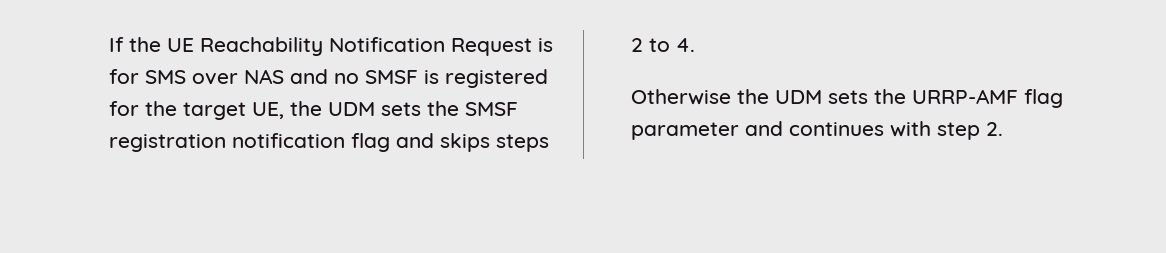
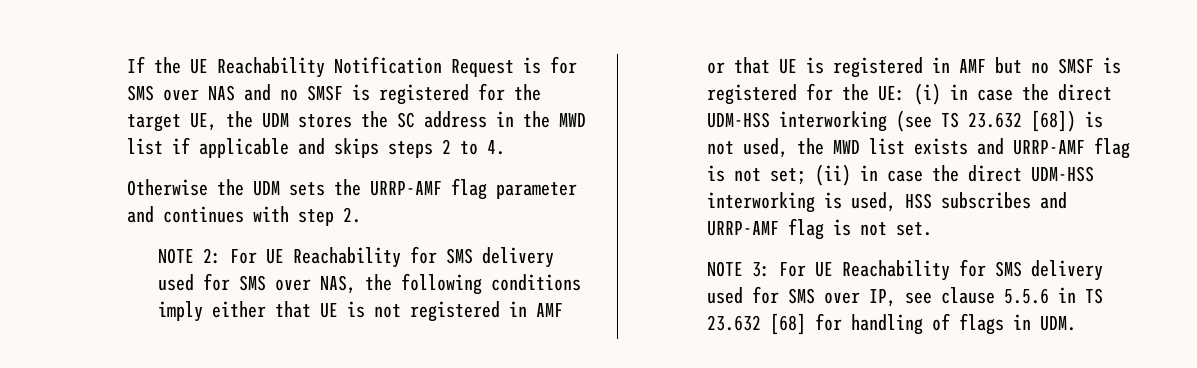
[381,101,519,116] [109,133,391,152] sets the SMSF registration notification flag -> [298,111,587,128] [127,137,290,158] stores the SC address in the MWD list if applicable
(1004, 129) none -> [157,246,554,268] [157,273,581,295] [157,301,563,322] [706,57,1121,78] [706,83,1112,105] [706,110,1103,132] [706,137,1130,159] [706,164,1094,186] [706,192,1067,213] [706,218,932,240] [706,259,1103,281] [706,286,1103,307] [706,313,1076,335] // NOTE 2: For UE Reachability for SMS delivery used for SMS over NAS, the following conditions imply either that UE is not registered in AMF or that UE is registered in AMF but no SMSF is registered for the UE: (i) in case the direct UDM-HSS interworking (see TS 23.632 [68]) is not used, the MWD list exists and URRP-AMF flag is not set; (ii) in case the direct UDM-HSS interworking is used, HSS subscribes and URRP-AMF flag is not set. // NOTE 3: For UE Reachability for SMS delivery used for SMS over IP, see clause 5.5.6 in TS 23.632 [68] for handling of flags in UDM.

